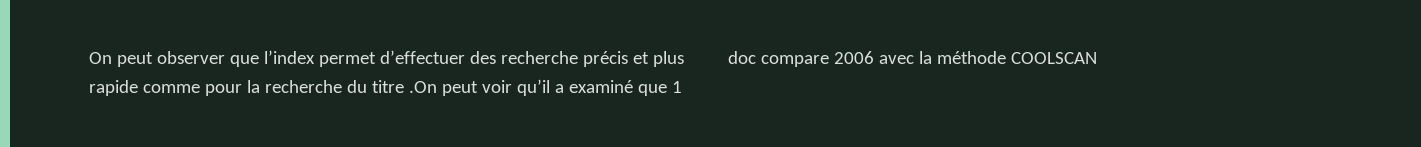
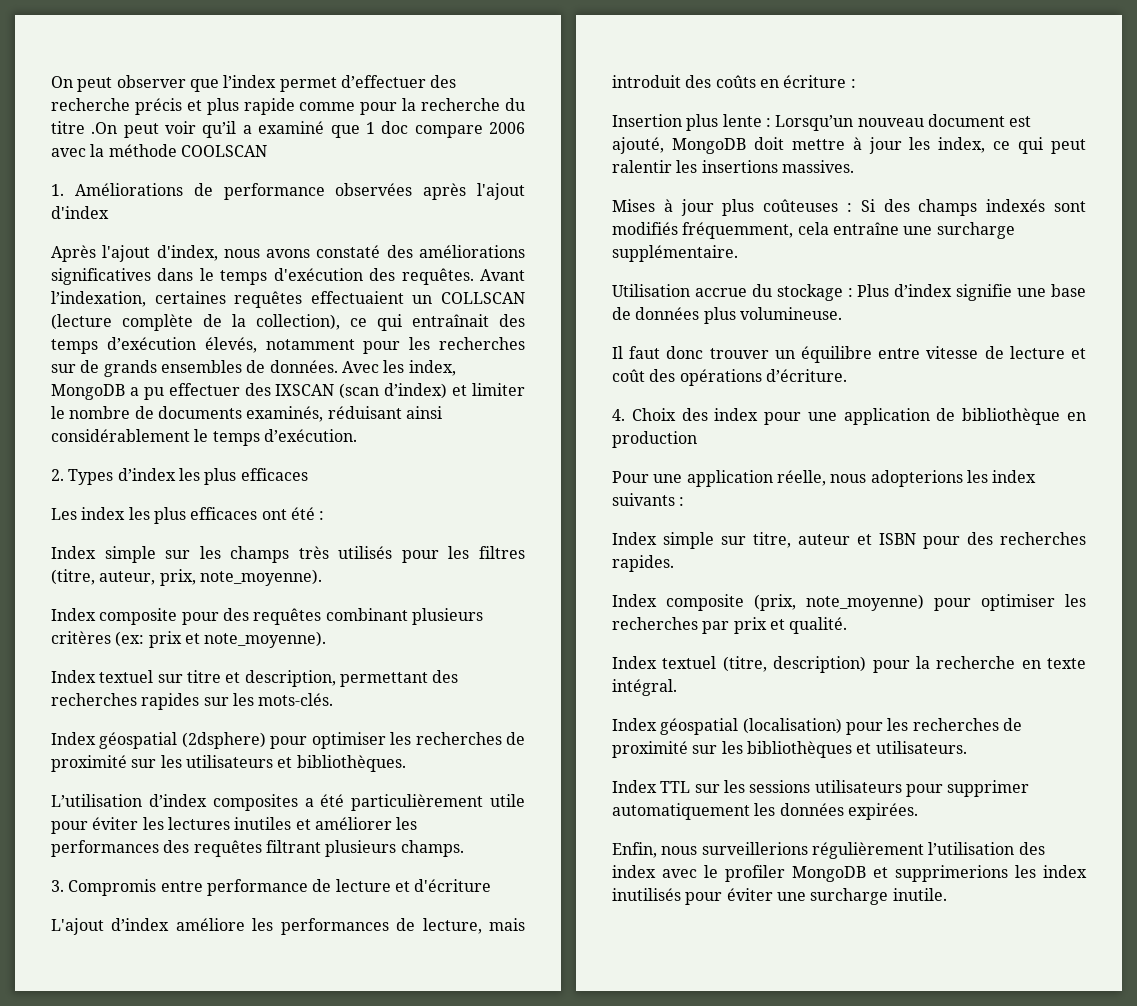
(1097, 58) none -> [51,183,525,200] [51,206,109,219] [51,245,525,262] [51,268,525,285] [51,291,525,308] [51,314,525,331] [51,337,525,354] [51,360,456,377] [51,383,526,400] [51,406,442,422] [51,429,357,446] [51,468,308,485] [51,507,325,524] [51,546,525,563] [51,569,322,586] [51,608,483,625] [51,631,327,648] [51,670,459,687] [51,693,334,710] [51,732,526,749] [51,755,406,772] [51,794,525,811] [51,817,418,834] [51,840,464,857] [51,879,492,896] [51,918,525,935] [612,75,856,88] [612,114,1032,131] [612,137,1086,154] [612,160,854,173] [612,199,1086,216] [612,222,1015,239] [612,245,738,262] [612,284,1086,301] [612,307,842,324] [612,346,1086,363] [612,369,847,386] [612,408,1086,425] [612,431,697,448] [612,470,1037,487] [612,493,685,506] [612,532,1086,549] [612,555,674,572] [612,594,1086,611] [612,617,848,634] [612,656,1086,673] [612,679,677,696] [612,718,1022,735] [612,741,967,758] [612,780,1030,797] [612,803,918,820] [612,842,1045,859] [612,865,1087,882] [612,888,947,905] // 1. Améliorations de performance observées après l'ajout d'index // Après l'ajout d'index, nous avons constaté des améliorations significatives dans le temps d'exécution des requêtes. Avant l’indexation, certaines requêtes effectuaient un COLLSCAN (lecture complète de la collection), ce qui entraînait des temps d’exécution élevés, notamment pour les recherches sur de grands ensembles de données. Avec les index, MongoDB a pu effectuer des IXSCAN (scan d’index) et limiter le nombre de documents examinés, réduisant ainsi considérablement le temps d’exécution. // 2. Types d’index les plus efficaces // Les index les plus efficaces ont été : // Index simple sur les champs très utilisés pour les filtres (titre, auteur, prix, note_moyenne). // Index composite pour des requêtes combinant plusieurs critères (ex: prix et note_moyenne). // Index textuel sur titre et description, permettant des recherches rapides sur les mots-clés. // Index géospatial (2dsphere) pour optimiser les recherches de proximité sur les utilisateurs et bibliothèques. // L’utilisation d’index composites a été particulièrement utile pour éviter les lectures inutiles et améliorer les performances des requêtes filtrant plusieurs champs. // 3. Compromis entre performance de lecture et d'écriture // L'ajout d’index améliore les performances de lecture, mais introduit des coûts en écriture : // Insertion plus lente : Lorsqu’un nouveau document est ajouté, MongoDB doit mettre à jour les index, ce qui peut ralentir les insertions massives. // Mises à jour plus coûteuses : Si des champs indexés sont modifiés fréquemment, cela entraîne une surcharge supplémentaire. // Utilisation accrue du stockage : Plus d’index signifie une base de données plus volumineuse. // Il faut donc trouver un équilibre entre vitesse de lecture et coût des opérations d’écriture. // 4. Choix des index pour une application de bibliothèque en production // Pour une application réelle, nous adopterions les index suivants : // Index simple sur titre, auteur et ISBN pour des recherches rapides. // Index composite (prix, note_moyenne) pour optimiser les recherches par prix et qualité. // Index textuel (titre, description) pour la recherche en texte intégral. // Index géospatial (localisation) pour les recherches de proximité sur les bibliothèques et utilisateurs. // Index TTL sur les sessions utilisateurs pour supprimer automatiquement les données expirées. // Enfin, nous surveillerions régulièrement l’utilisation des index avec le profiler MongoDB et supprimerions les index inutilisés pour éviter une surcharge inutile.

